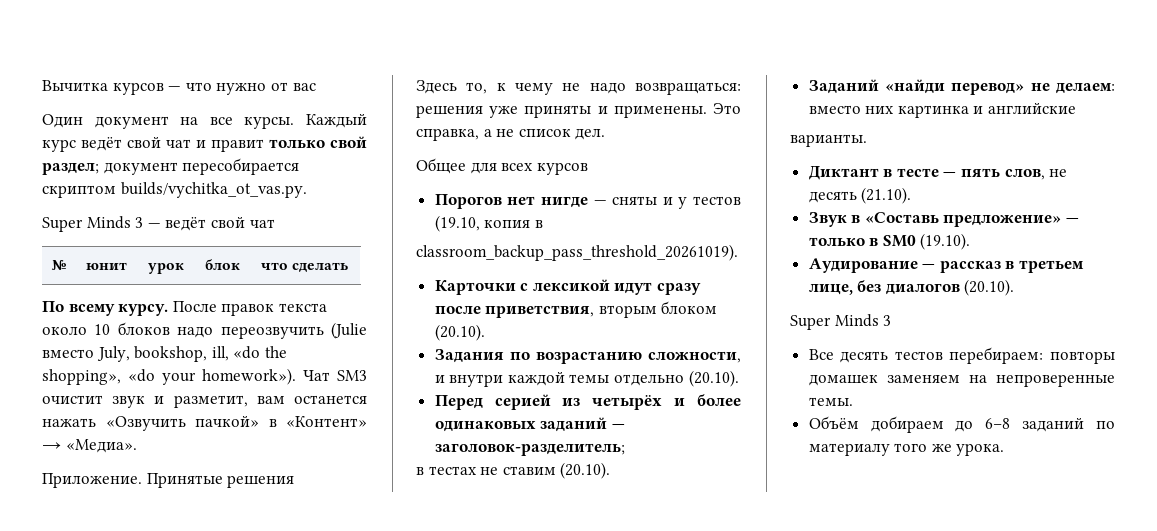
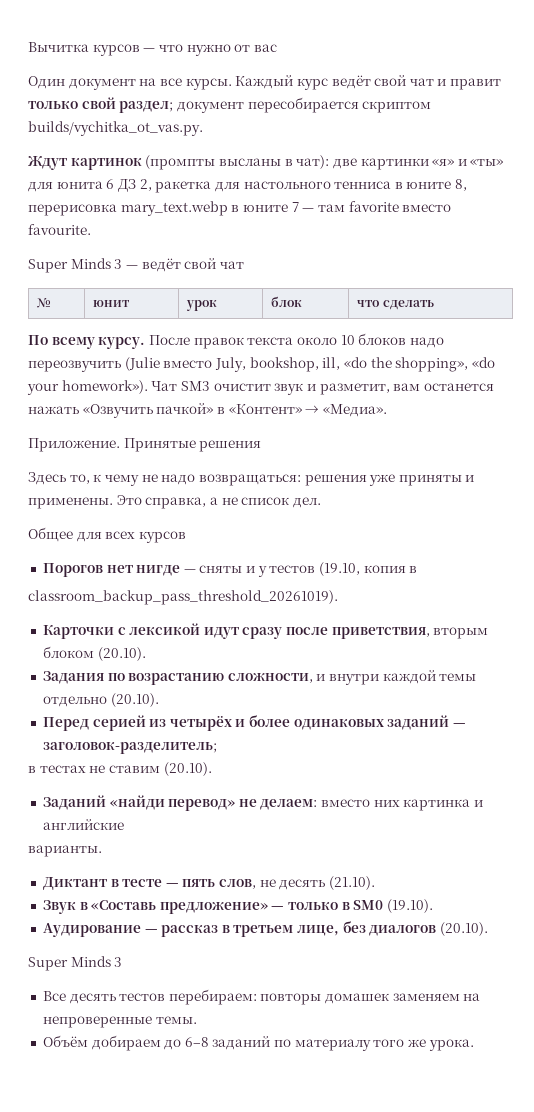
(307, 190) none -> [28,155,504,170] [28,179,468,193] [28,201,452,216] [28,224,91,235] // Ждут картинок (промпты высланы в чат): две картинки «я» и «ты» для юнита 6 ДЗ 2, ракетка для настольного тенниса в юните 8, перерисовка mary_text.webp в юните 7 — там favorite вместо favourite.

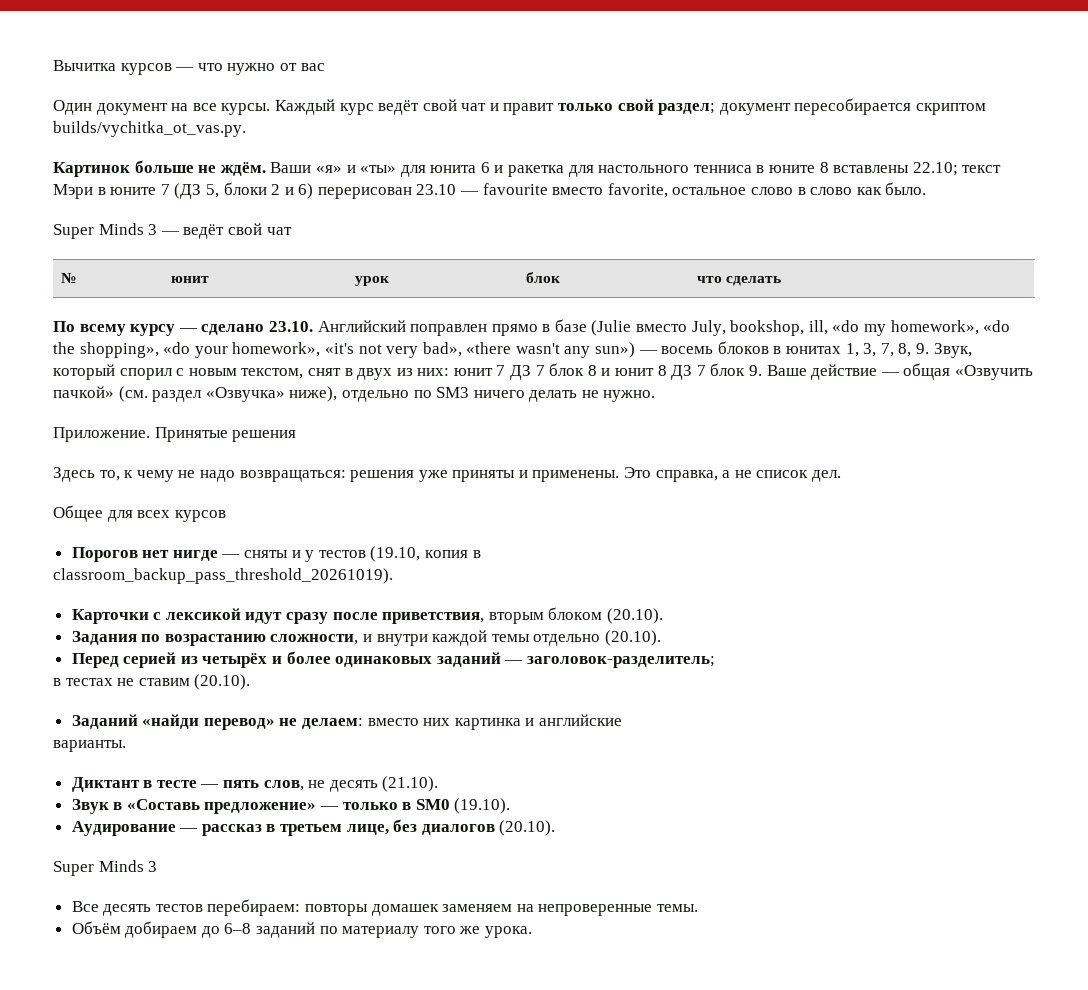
[28,155,429,170] Ждут картинок (промпты высланы в чат): две картинки -> [53,160,312,177] Картинок больше не ждём. Ваши
[117,179,152,192] ДЗ 2, -> [494,165,504,173] и
[455,179,468,191] [28,201,452,216] [28,224,91,235] 8, перерисовка mary_text.webp в юните 7 — там favorite вместо favourite. -> [819,162,1002,176] [53,182,927,199] 8 вставлены 22.10; текст Мэри в юните 7 (ДЗ 5, блоки 2 и 6) перерисован 23.10 — favourite вместо favorite, остальное слово в слово как было.
[98,333,444,349] [28,360,121,372] курсу. После правок текста около 10 блоков надо переозвучить -> [130,319,587,336] курсу — сделано 23.10. Английский поправлен прямо в базе
(367, 362) none -> [864,320,1011,336] my homework», «do
[61,380,494,395] [28,403,387,418] homework»). Чат SM3 очистит звук и разметит, вам останется нажать «Озвучить пачкой» в «Контент» → «Медиа». -> [232,341,972,358] [53,363,1033,380] [53,386,656,402] homework», «it's not very bad», «there wasn't any sun») — восемь блоков в юнитах 1, 3, 7, 8, 9. Звук, который спорил с новым текстом, снят в двух из них: юнит 7 ДЗ 7 блок 8 и юнит 8 ДЗ 7 блок 9. Ваше действие — общая «Озвучить пачкой» (см. раздел «Озвучка» ниже), отдельно по SM3 ничего делать не нужно.

